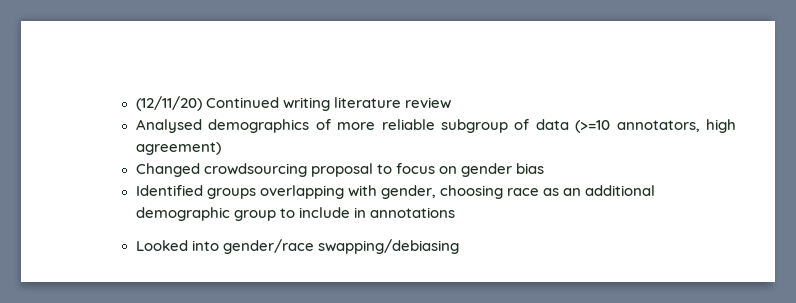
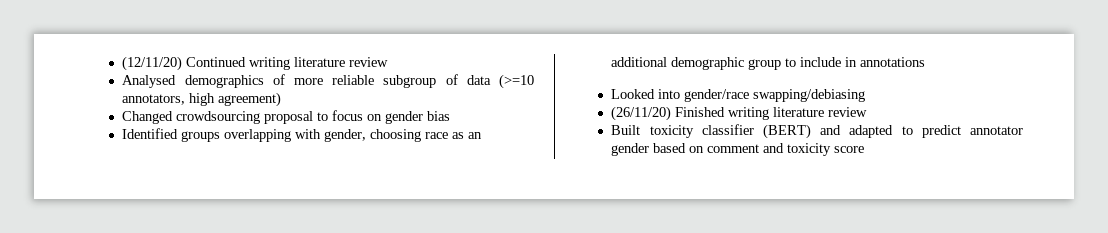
(460, 246) none -> [611,106,868,121] [611,124,1023,139] [611,143,865,156] // (26/11/20) Finished writing literature review // Built toxicity classifier (BERT) and adapted to predict annotator gender based on comment and toxicity score

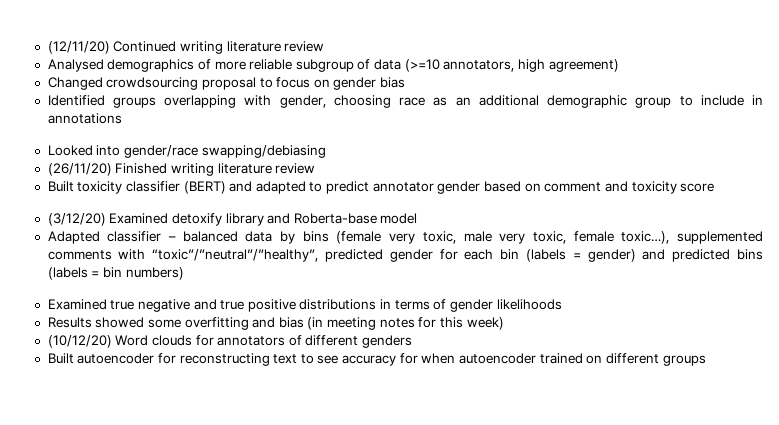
(865, 149) none -> [47,213,418,226] [47,231,764,244] [47,249,764,262] [47,267,184,280] [47,299,562,312] [47,317,504,330] [47,335,413,348] [47,353,706,366] // (3/12/20) Examined detoxify library and Roberta-base model // Adapted classifier – balanced data by bins (female very toxic, male very toxic, female toxic…), supplemented comments with “toxic”/”neutral”/”healthy”, predicted gender for each bin (labels = gender) and predicted bins (labels = bin numbers) // Examined true negative and true positive distributions in terms of gender likelihoods // Results showed some overfitting and bias (in meeting notes for this week) // (10/12/20) Word clouds for annotators of different genders // Built autoencoder for reconstructing text to see accuracy for when autoencoder trained on different groups

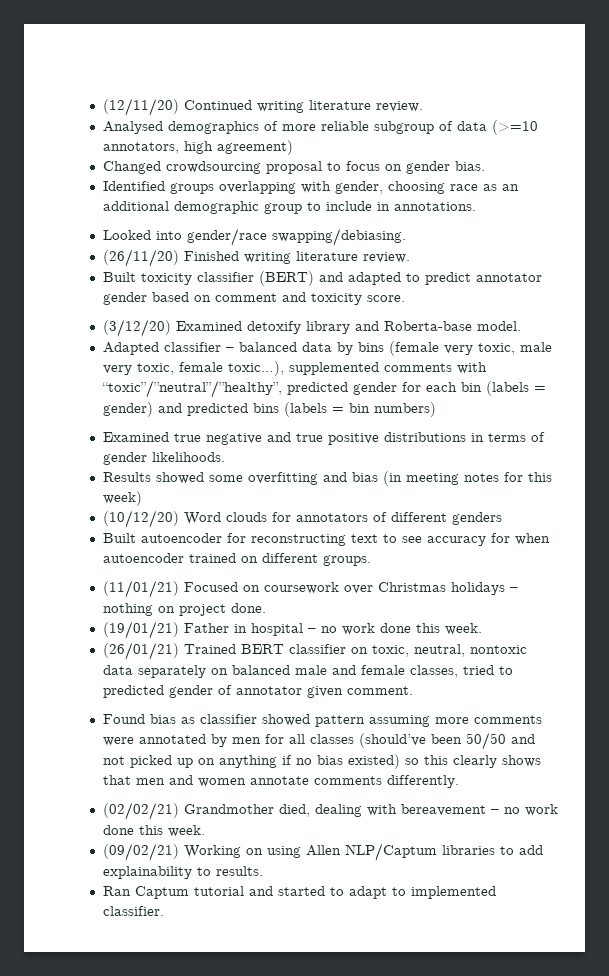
[284,41,325,52] review -> [376,101,424,112] review.
[380,77,406,88] bias -> [455,161,486,171] bias.
[47,113,122,124] annotations -> [394,202,477,211] annotations.
[201,145,326,158] swapping/debiasing -> [272,228,407,246] swapping/debiasing.
[275,163,316,174] review -> [363,252,411,263] review.
[680,183,715,192] score -> [367,295,406,302] score.
[380,213,418,224] model -> [477,321,522,331] model.
[496,299,562,310] likelihoods -> [152,452,226,462] likelihoods.
[662,355,706,366] groups -> [323,555,372,566] [103,580,519,598] [103,603,267,616] [103,621,483,639] [103,642,528,660] [103,665,514,678] [103,685,414,698] [103,714,543,727] [103,732,536,750] [103,754,542,769] [103,775,460,788] [103,802,559,820] [103,825,206,837] [103,843,544,861] [103,866,264,879] [103,886,497,899] [103,906,165,916] groups. // (11/01/21) Focused on coursework over Christmas holidays – nothing on project done. // (19/01/21) Father in hospital – no work done this week. // (26/01/21) Trained BERT classifier on toxic, neutral, nontoxic data separately on balanced male and female classes, tried to predicted gender of annotator given comment. // Found bias as classifier showed pattern assuming more comments were annotated by men for all classes (should’ve been 50/50 and not picked up on anything if no bias existed) so this clearly shows that men and women annotate comments differently. // (02/02/21) Grandmother died, dealing with bereavement – no work done this week. // (09/02/21) Working on using Allen NLP/Captum libraries to add explainability to results. // Ran Captum tutorial and started to adapt to implemented classifier.

